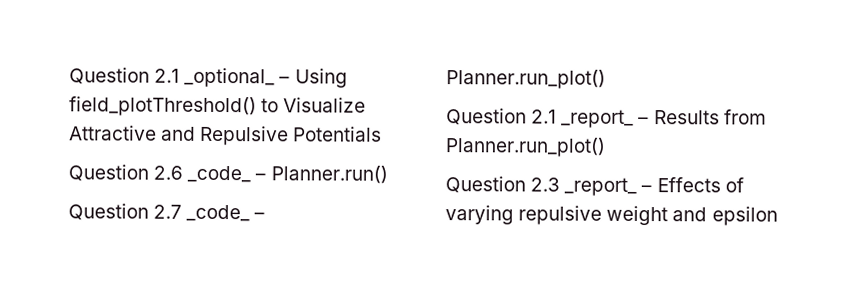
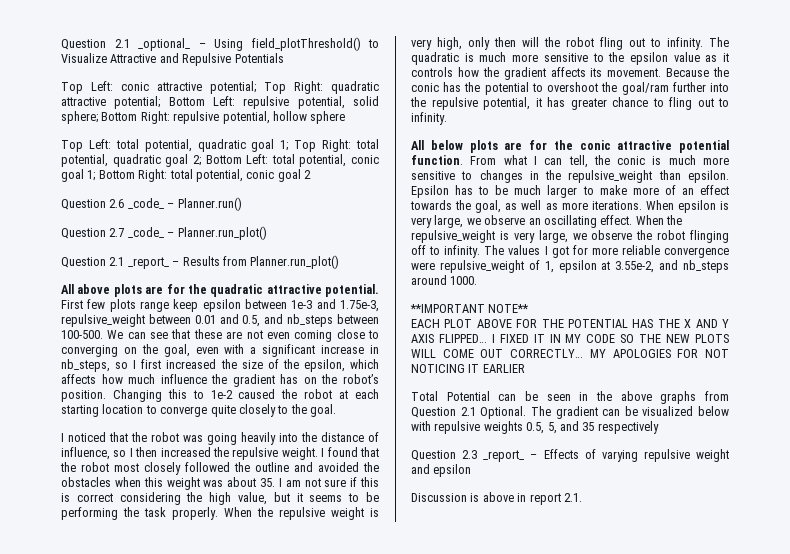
(383, 134) none -> [61,81,379,94] [61,96,379,109] [61,111,346,124] [61,139,379,152] [61,154,379,167] [61,169,311,182] // Top Left: conic attractive potential; Top Right: quadratic attractive potential; Bottom Left: repulsive potential, solid sphere; Bottom Right: repulsive potential, hollow sphere // Top Left: total potential, quadratic goal 1; Top Right: total potential, quadratic goal 2; Bottom Left: total potential, conic goal 1; Bottom Right: total potential, conic goal 2
(606, 147) none -> [61,284,379,297] [61,299,379,312] [61,314,379,327] [61,329,380,342] [61,344,379,357] [61,359,379,372] [61,374,379,387] [61,389,379,402] [61,404,336,417] [61,432,379,445] [61,447,379,460] [60,462,379,475] [61,477,379,490] [61,492,380,505] [61,507,379,520] [411,37,729,50] [411,52,729,65] [411,67,729,80] [411,82,729,95] [410,97,729,110] [411,112,447,125] [411,140,729,153] [411,155,729,168] [411,170,729,183] [411,185,729,198] [410,200,729,213] [411,215,682,228] [411,230,729,243] [411,245,729,258] [411,260,729,273] [411,275,478,285] [410,304,530,313] [411,319,729,328] [411,334,729,343] [411,349,729,358] [411,364,525,373] [411,391,729,404] [411,406,729,419] [411,421,659,434] // All above plots are for the quadratic attractive potential. First few plots range keep epsilon between 1e-3 and 1.75e-3, repulsive_weight between 0.01 and 0.5, and nb_steps between 100-500. We can see that these are not even coming close to converging on the goal, even with a significant increase in nb_steps, so I first increased the size of the epsilon, which affects how much influence the gradient has on the robot’s position. Changing this to 1e-2 caused the robot at each starting location to converge quite closely to the goal. // I noticed that the robot was going heavily into the distance of influence, so I then increased the repulsive weight. I found that the robot most closely followed the outline and avoided the obstacles when this weight was about 35. I am not sure if this is correct considering the high value, but it seems to be performing the task properly. When the repulsive weight is very high, only then will the robot fling out to infinity. The quadratic is much more sensitive to the epsilon value as it controls how the gradient affects its movement. Because the conic has the potential to overshoot the goal/ram further into the repulsive potential, it has greater chance to fling out to infinity. // All below plots are for the conic attractive potential function. From what I can tell, the conic is much more sensitive to changes in the repulsive_weight than epsilon. Epsilon has to be much larger to make more of an effect towards the goal, as well as more iterations. When epsilon is very large, we observe an oscillating effect. When the repulsive_weight is very large, we observe the robot flinging off to infinity. The values I got for more reliable convergence were repulsive_weight of 1, epsilon at 3.55e-2, and nb_steps around 1000. // **IMPORTANT NOTE** // EACH PLOT ABOVE FOR THE POTENTIAL HAS THE X AND Y AXIS FLIPPED… I FIXED IT IN MY CODE SO THE NEW PLOTS WILL COME OUT CORRECTLY… MY APOLOGIES FOR NOT NOTICING IT EARLIER // Total Potential can be seen in the above graphs from Question 2.1 Optional. The gradient can be visualized below with repulsive weights 0.5, 5, and 35 respectively
(778, 216) none -> [411,492,582,505] // Discussion is above in report 2.1.

